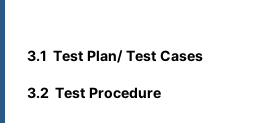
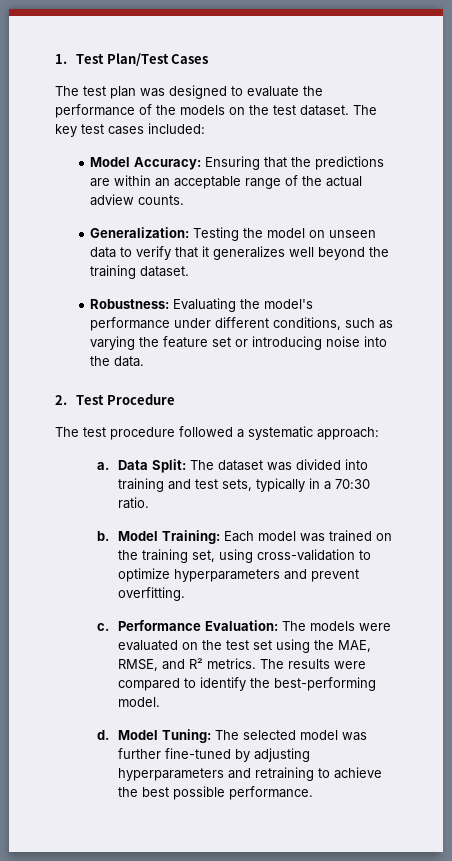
[27,50,203,63] [27,87,162,99] 3.1 Test Plan/ Test Cases // 3.2 Test Procedure -> [55,53,209,66] [55,85,323,99] [55,104,377,118] [55,123,205,137] [90,156,385,170] [90,175,363,189] [90,194,185,206] [90,227,377,241] [90,246,390,260] [90,265,190,279] [90,298,314,312] [90,317,394,331] [90,336,388,350] [90,356,145,367] [55,394,175,405] [55,426,379,440] [97,459,369,473] [118,478,371,492] [118,497,150,509] [97,530,393,544] [118,549,372,563] [118,568,360,582] [118,587,186,601] [97,620,392,631] [118,639,372,653] [118,658,367,671] [118,677,377,691] [118,697,161,707] [97,729,368,743] [118,748,311,762] [118,767,383,781] [118,786,314,800] 1. Test Plan/Test Cases // The test plan was designed to evaluate the performance of the models on the test dataset. The key test cases included: // Model Accuracy: Ensuring that the predictions are within an acceptable range of the actual adview counts. // Generalization: Testing the model on unseen data to verify that it generalizes well beyond the training dataset. // Robustness: Evaluating the model's performance under different conditions, such as varying the feature set or introducing noise into the data. // 2. Test Procedure // The test procedure followed a systematic approach: // a. Data Split: The dataset was divided into training and test sets, typically in a 70:30 ratio. // b. Model Training: Each model was trained on the training set, using cross-validation to optimize hyperparameters and prevent overfitting. // c. Performance Evaluation: The models were evaluated on the test set using the MAE, RMSE, and R² metrics. The results were compared to identify the best-performing model. // d. Model Tuning: The selected model was further fine-tuned by adjusting hyperparameters and retraining to achieve the best possible performance.

